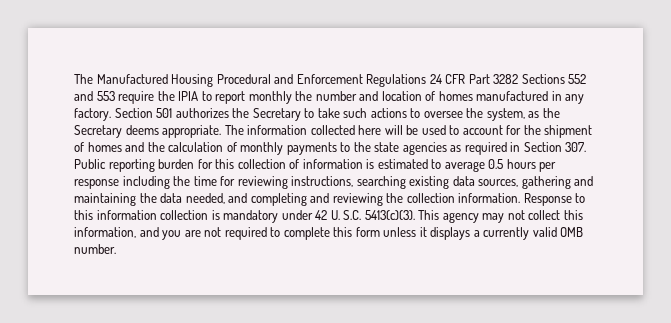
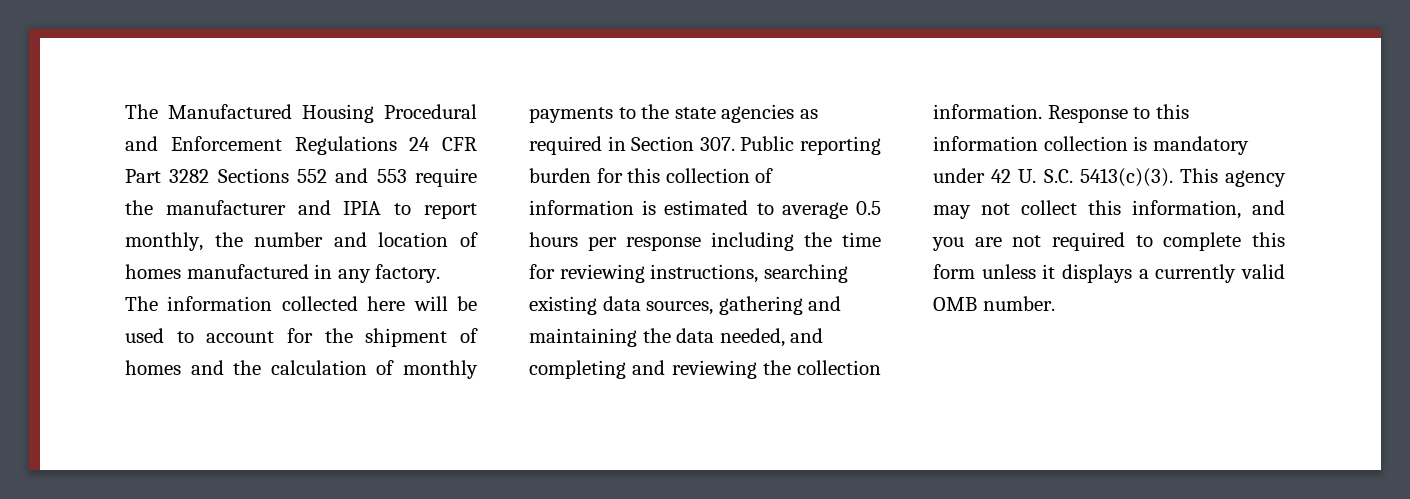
(175, 96) none -> [165,200,331,215] manufacturer and
[248,91,292,104] monthly -> [125,232,203,251] monthly,
[114,108,560,121] [74,125,222,138] Section 501 authorizes the Secretary to take such actions to oversee the system, as the Secretary deems appropriate. -> (441, 273) none

